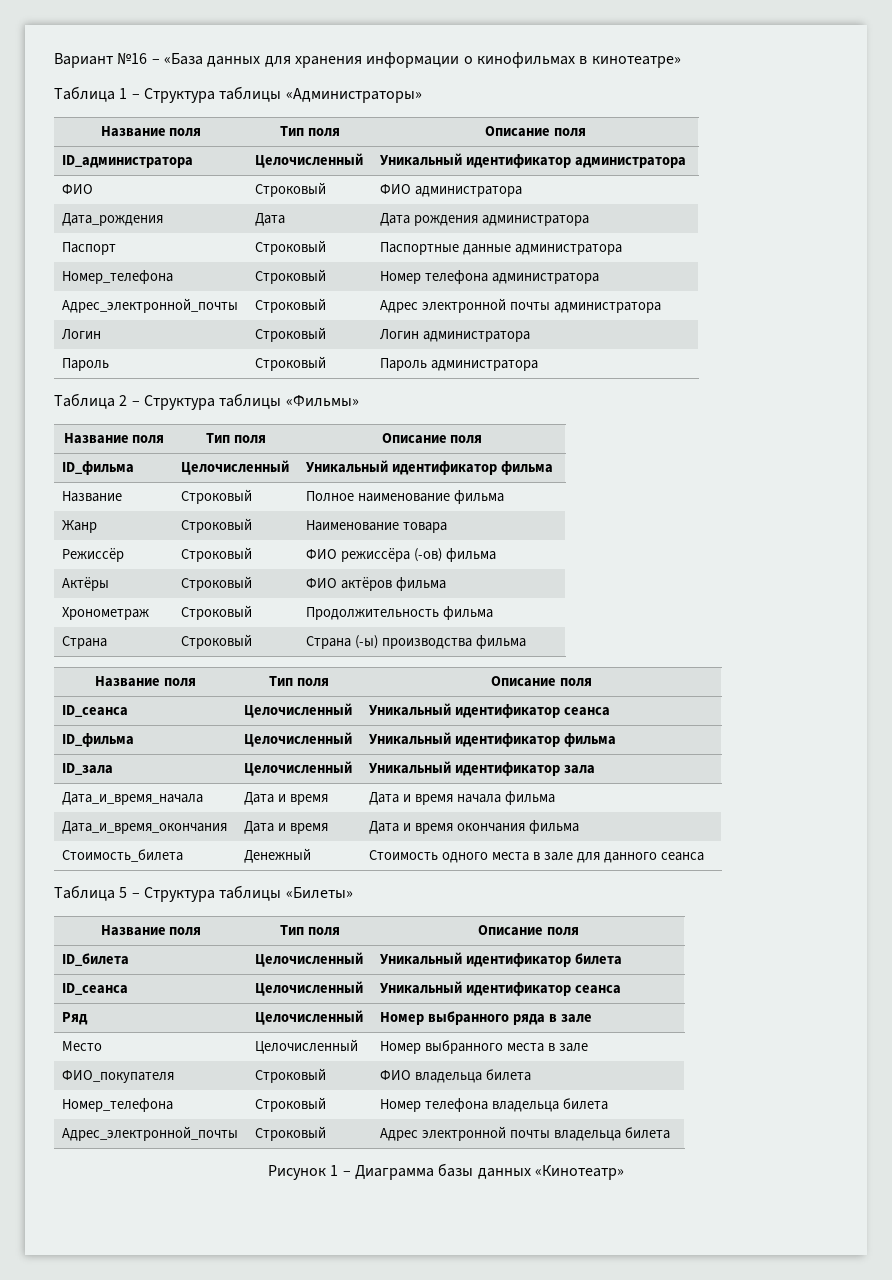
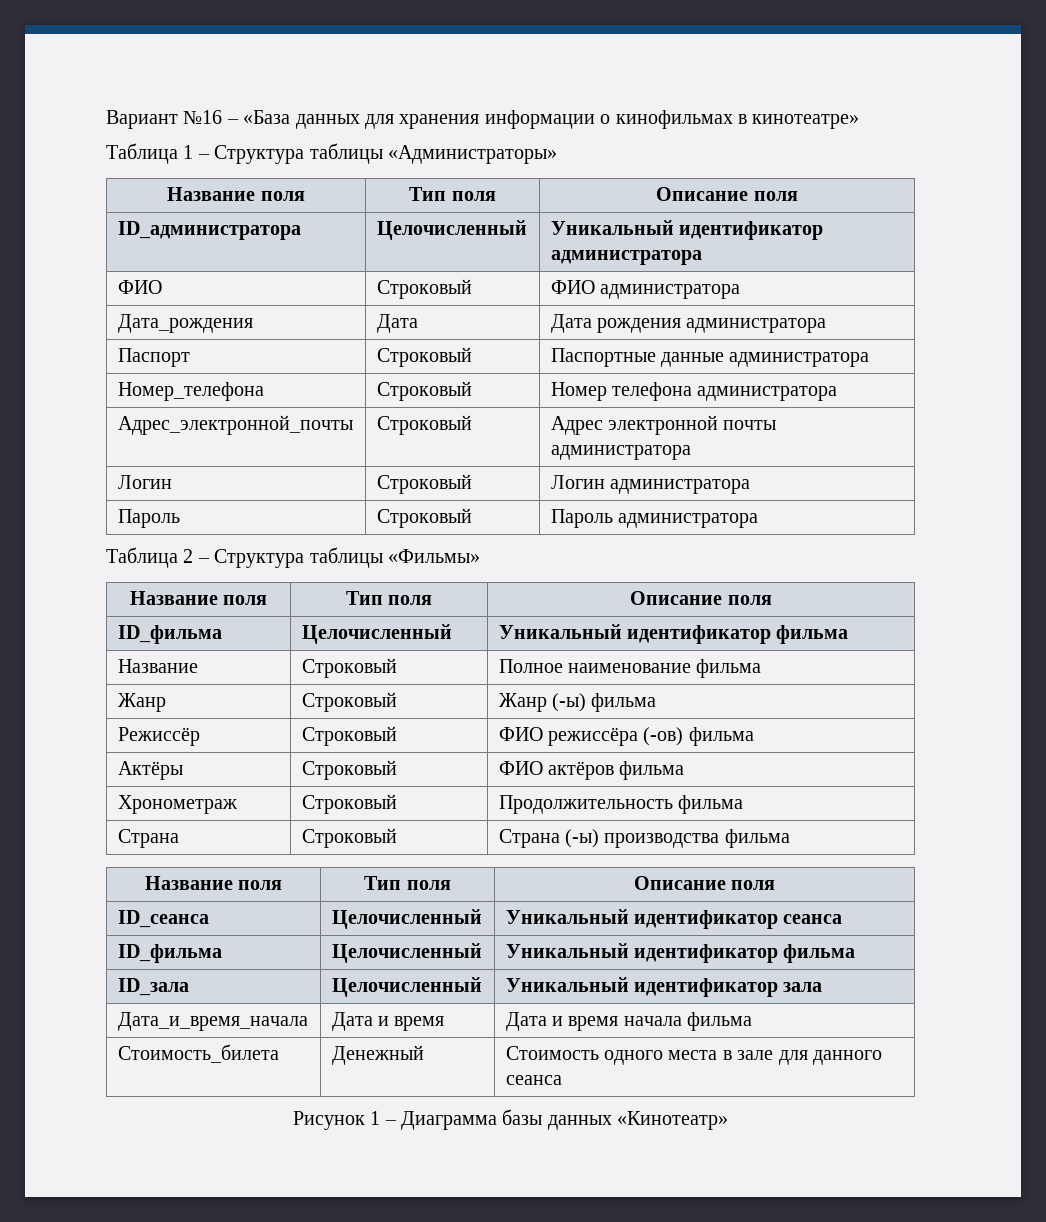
[306,520,448,533] Наименование товара -> [498,693,657,712] Жанр (-ы) фильма
[62,821,228,834] [244,821,328,834] [369,820,579,834] // Дата_и_время_окончания | Дата и время | Дата и время окончания фильма -> (753, 1021) none
[54,885,353,902] [100,925,202,936] [280,925,340,936] [478,925,579,936] [62,953,130,966] [255,952,364,967] [380,952,622,967] [62,983,129,995] [255,981,364,996] [380,981,621,996] [62,1012,89,1025] [255,1010,364,1025] [380,1011,592,1025] [62,1041,103,1051] [255,1039,359,1054] [380,1040,588,1054] [62,1070,175,1083] [255,1068,327,1083] [380,1069,531,1083] [62,1098,174,1112] [255,1097,327,1112] [380,1098,608,1112] [62,1126,239,1141] [255,1126,327,1141] [380,1126,670,1141] // Таблица 5 – Структура таблицы «Билеты» // Название поля | Тип поля | Описание поля // ID_билета | Целочисленный | Уникальный идентификатор билета // ID_сеанса | Целочисленный | Уникальный идентификатор сеанса // Ряд | Целочисленный | Номер выбранного ряда в зале // Место | Целочисленный | Номер выбранного места в зале // ФИО_покупателя | Строковый | ФИО владельца билета // Номер_телефона | Строковый | Номер телефона владельца билета // Адрес_электронной_почты | Строковый | Адрес электронной почты владельца билета -> (562, 1080) none

